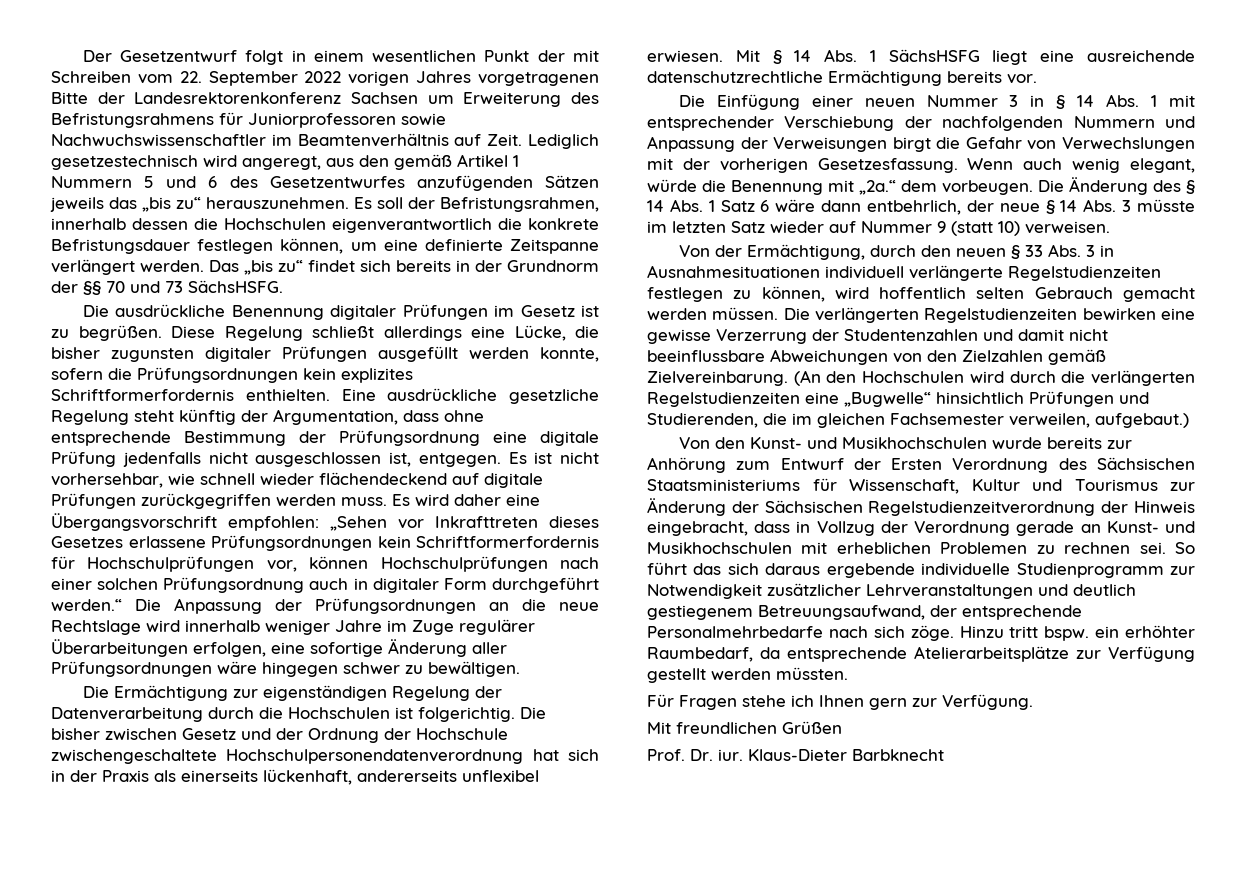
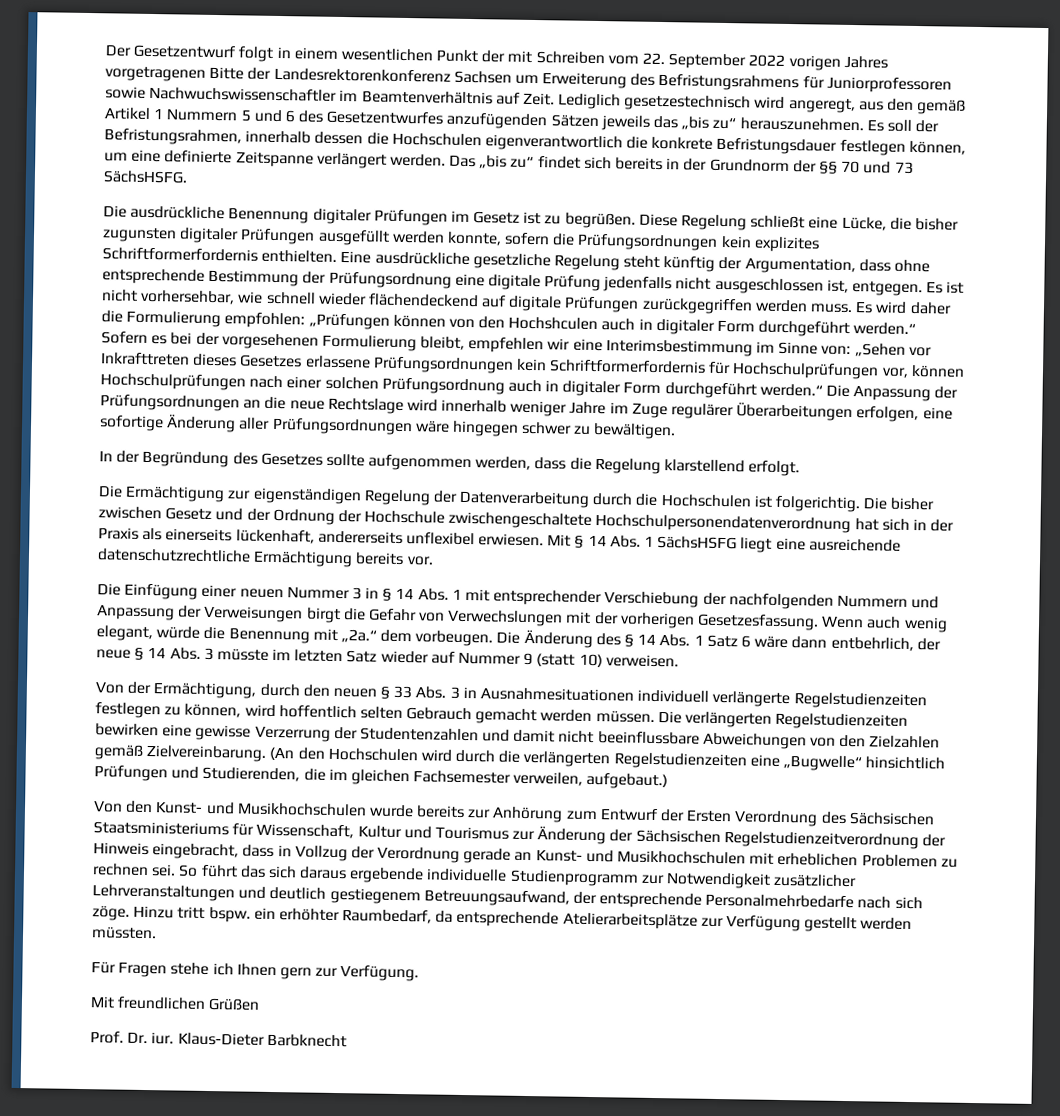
[383,326,462,341] allerdings -> (806, 222) none
[506,494,540,506] [51,513,319,531] eine Übergangsvorschrift empfohlen: -> [101,310,917,338] [101,331,852,357] die Formulierung empfohlen: „Prüfungen können von den Hochshculen auch in digitaler Form durchgeführt werden.“ Sofern es bei der vorgesehenen Formulierung bleibt, empfehlen wir eine Interimsbestimmung im Sinne von:
(520, 669) none -> [99,450,801,477] // In der Begründung des Gesetzes sollte aufgenommen werden, dass die Regelung klarstellend erfolgt.

